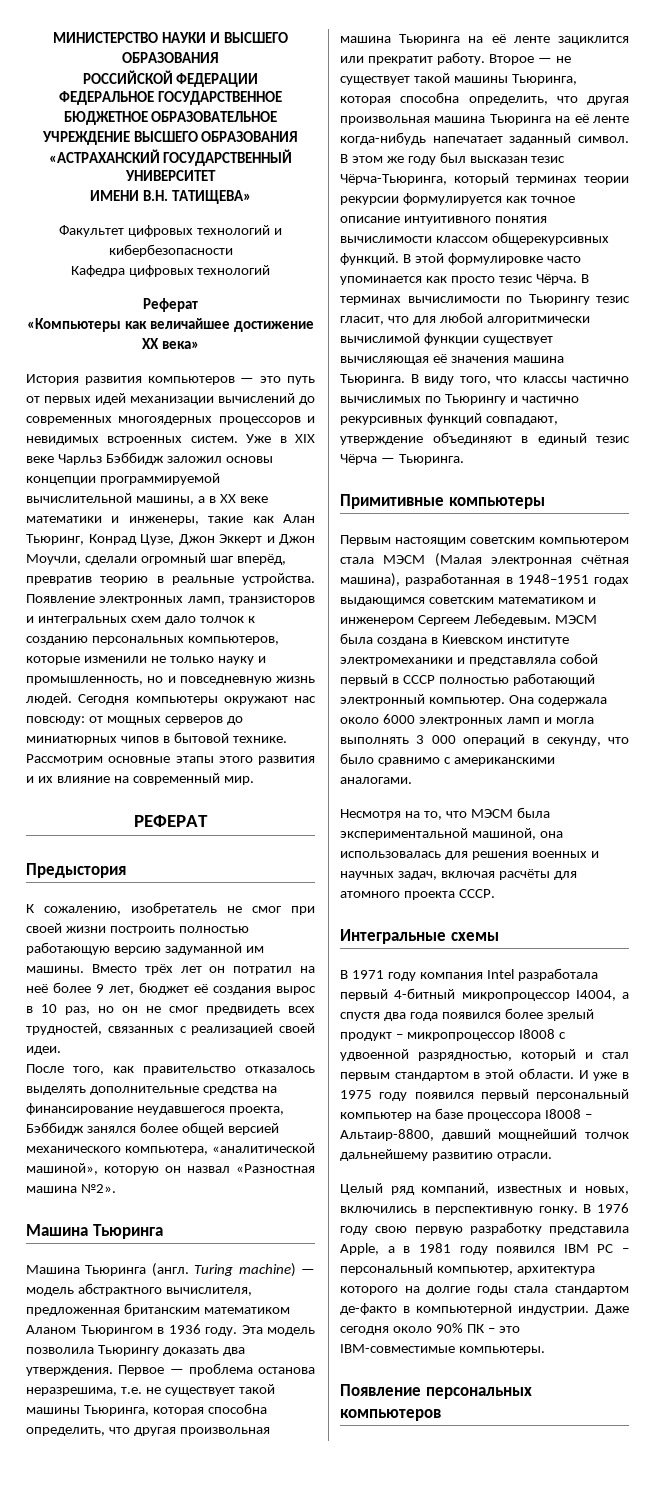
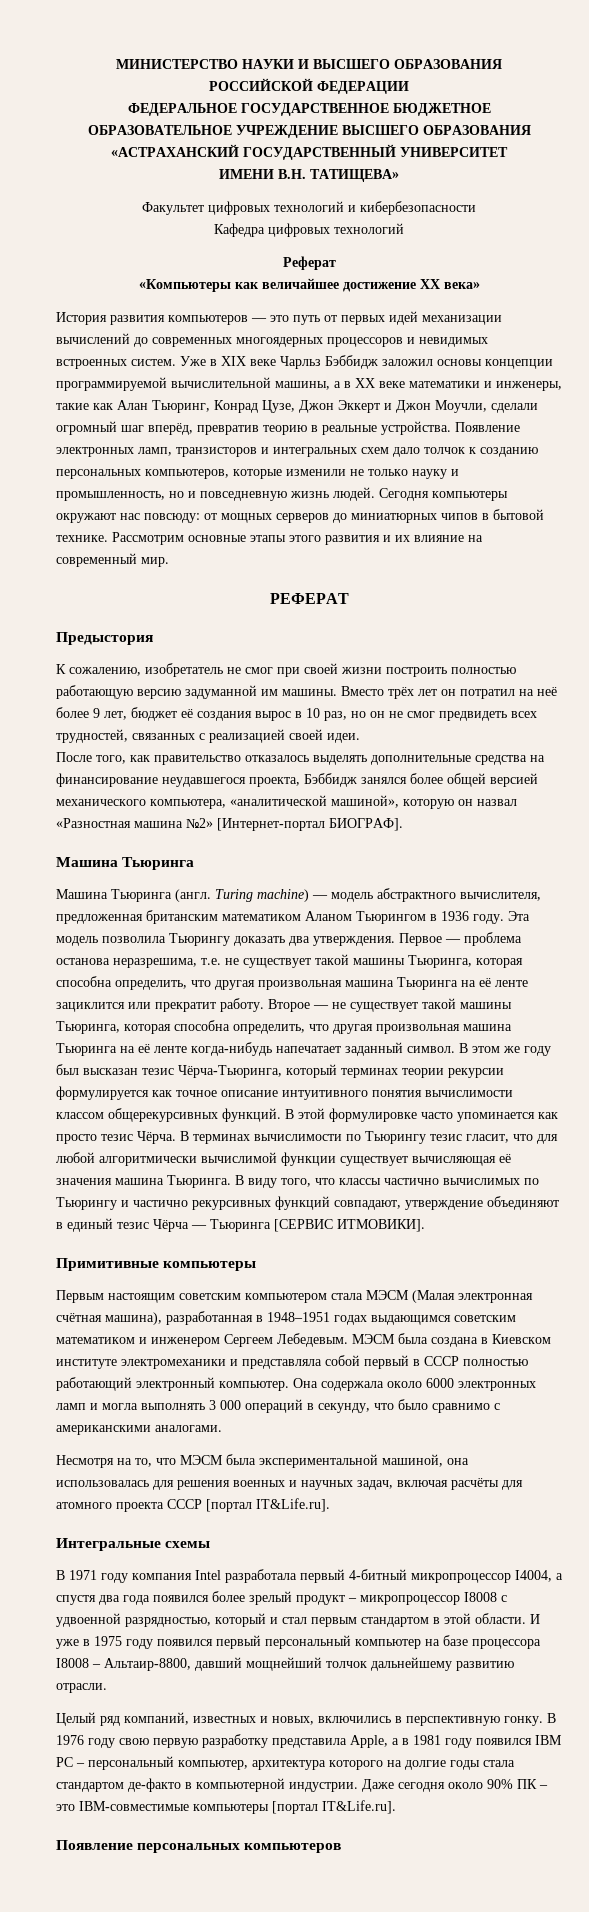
[80,1184,116,1193] №2». -> [186,818,403,831] №2» [Интернет-портал БИОГРАФ].
[398,454,464,465] Тьюринга. -> [210,1219,425,1232] Тьюринга [СЕРВИС ИТМОВИКИ].
[458,889,495,898] СССР. -> [167,1498,330,1512] СССР [портал IT&Life.ru].
[458,1346,545,1355] компьютеры. -> [193,1800,396,1814] компьютеры [портал IT&Life.ru].

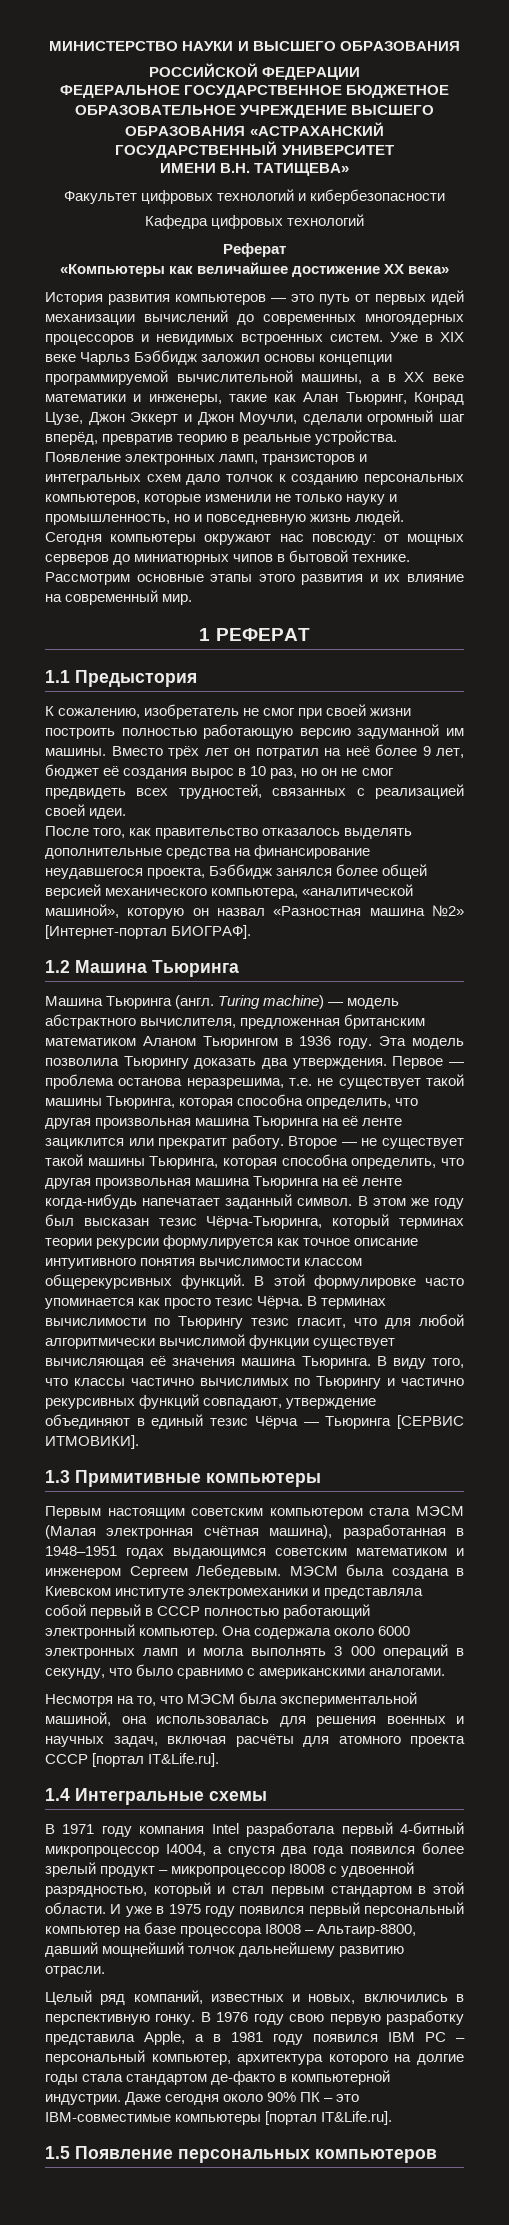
(169, 562) none -> [199,628,211,641] 1
(349, 598) none -> [45,670,70,683] 1.1
(403, 824) none -> [45,960,70,973] 1.2
(425, 1225) none -> [45,1470,70,1483] 1.3
(330, 1505) none -> [45,1788,70,1801] 1.4
(396, 1807) none -> [45,2146,70,2159] 1.5

